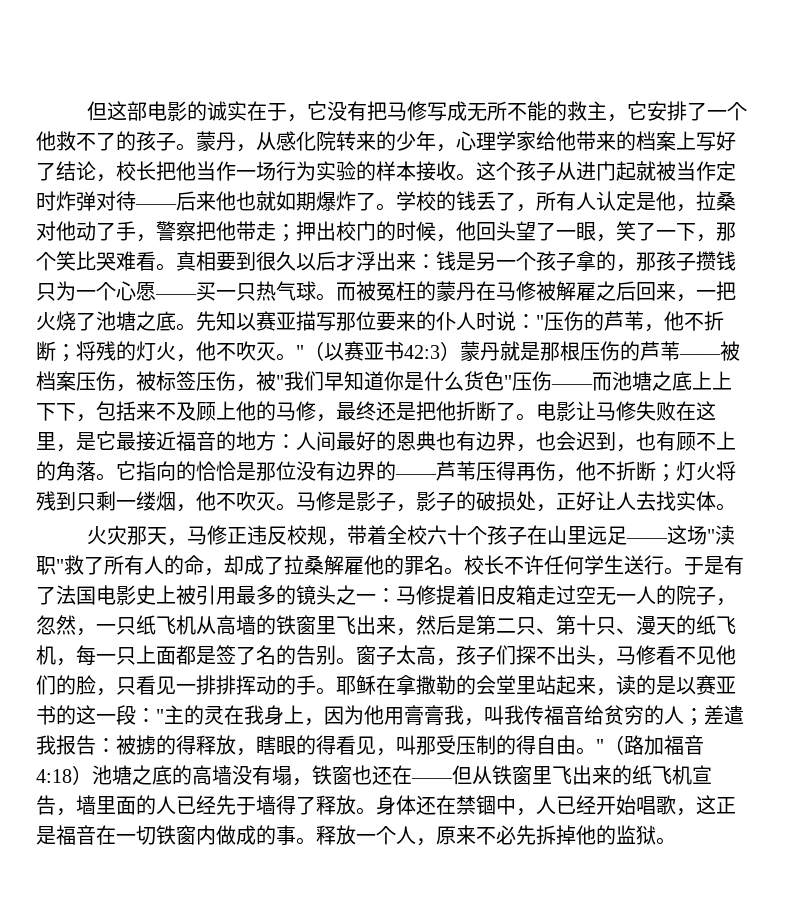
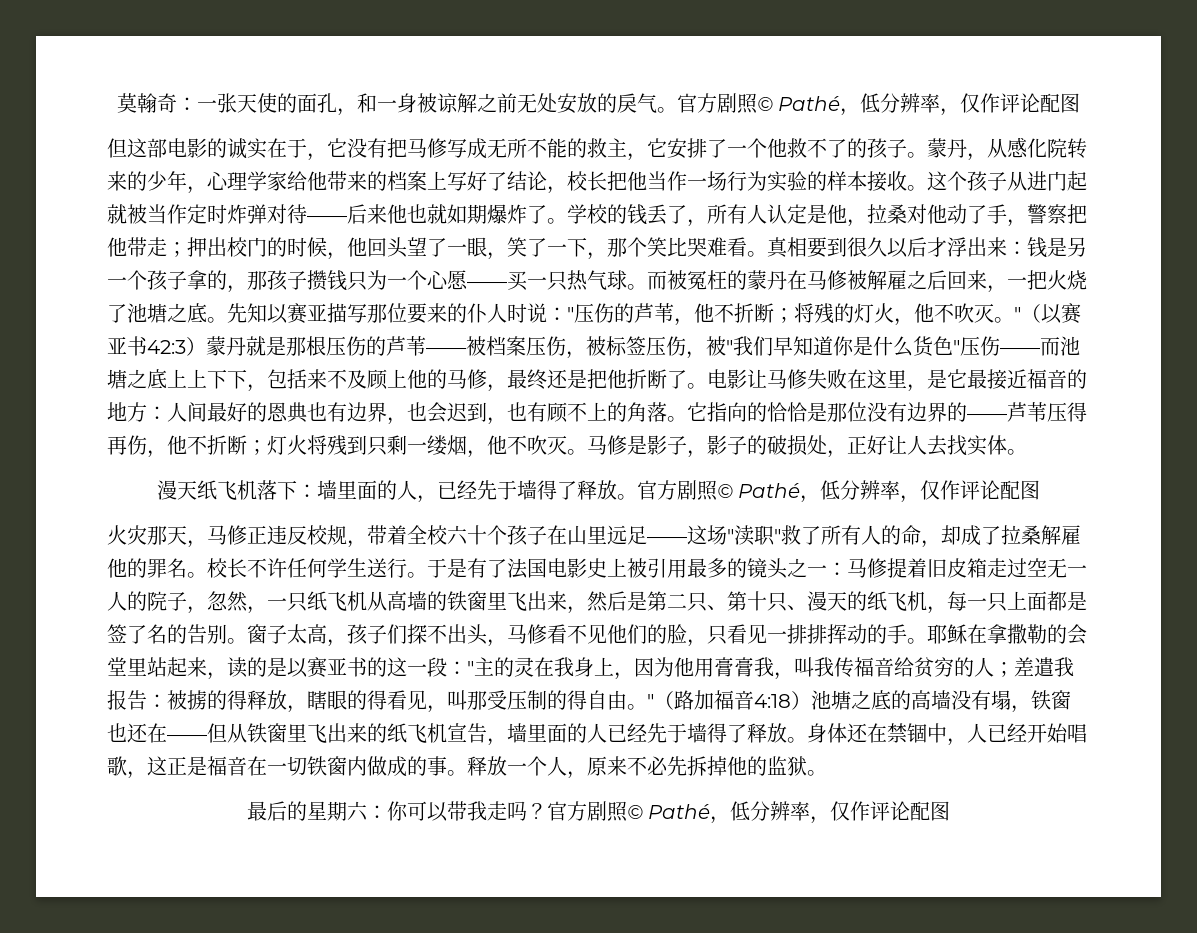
(87, 111) none -> [116,93,1081,116] 莫翰奇：一张天使的面孔，和一身被谅解之前无处安放的戾气。官方剧照© Pathé，低分辨率，仅作评论配图 //
(736, 507) none -> [156,480,1041,503] // 漫天纸飞机落下：墙里面的人，已经先于墙得了释放。官方剧照© Pathé，低分辨率，仅作评论配图
(676, 841) none -> [246,801,951,824] // 最后的星期六：你可以带我走吗？官方剧照© Pathé，低分辨率，仅作评论配图

